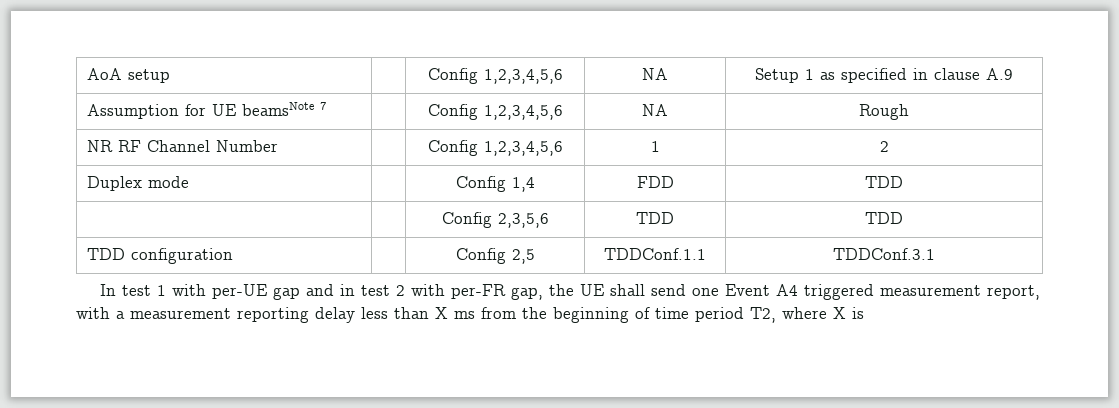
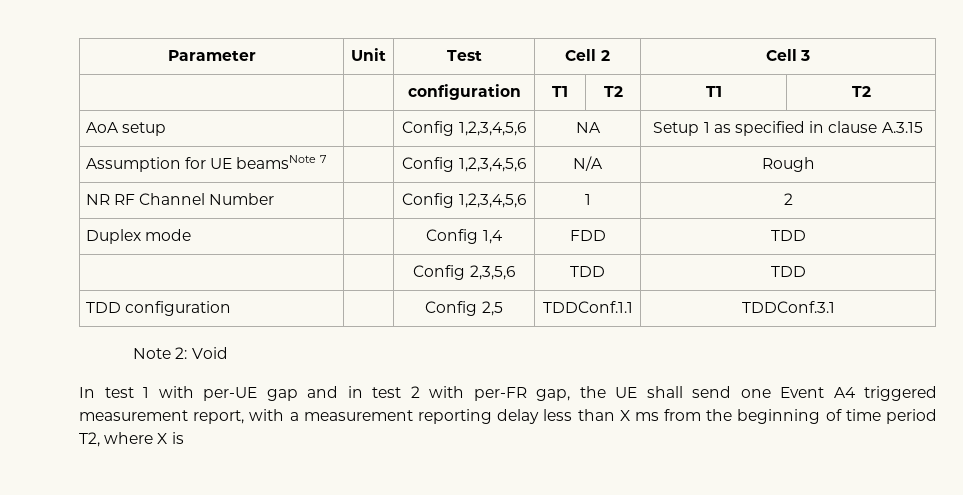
(87, 74) none -> [167,50,256,61] [351,48,386,61] [446,50,482,61] [565,49,610,61] [765,49,811,61] [407,84,521,100] [552,86,568,97] [603,86,623,97] [705,86,722,97] [851,86,871,97] Parameter | Unit | Test | Cell 2 | Cell 3 // | | configuration | T1 | T2 | T1 | T2 //
[986,68,1013,80] A.9 -> [881,122,923,133] A.3.15
[642,104,668,116] NA -> [573,156,603,171] N/A
(935, 254) none -> [133,347,228,359] // Note 2: Void

